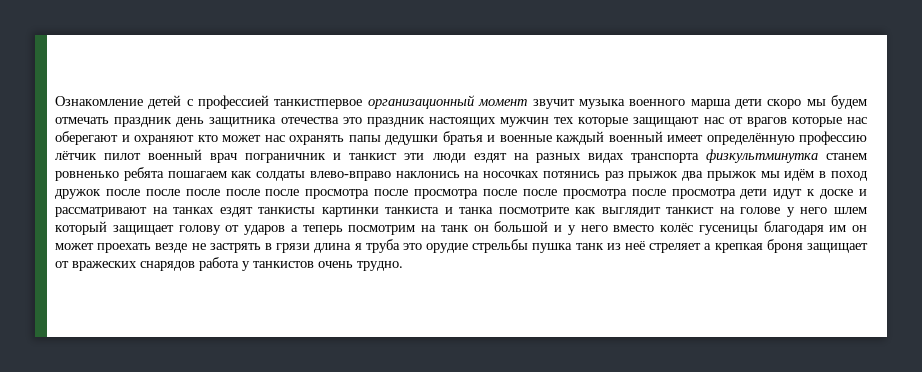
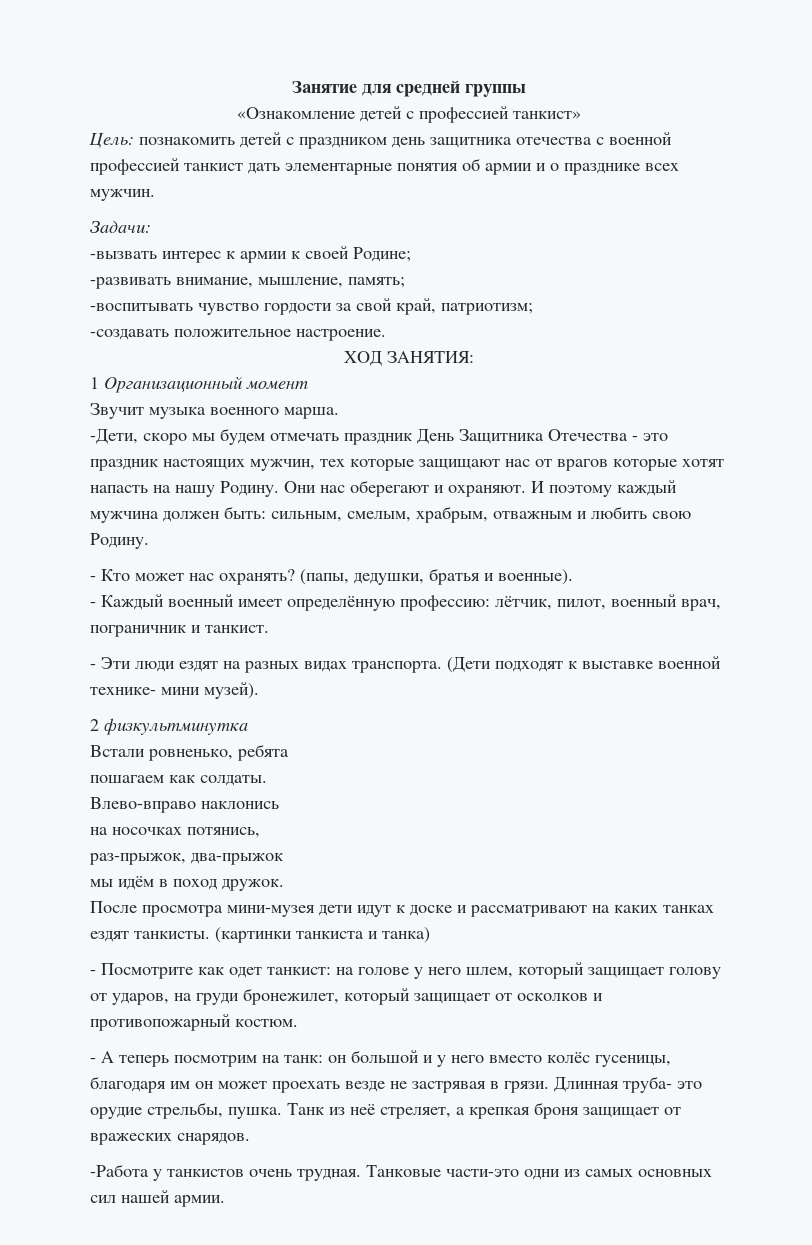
[55,95,475,109] Ознакомление детей с профессией танкистпервое организационный -> [292,81,526,97] [237,106,581,123] [89,132,672,149] [90,158,679,175] [90,189,155,201] [90,220,151,233] [90,246,411,263] [90,277,405,289] [90,298,533,315] [90,329,386,341] [344,351,474,366] [90,376,242,393] Занятие для средней группы // «Ознакомление детей с профессией танкист» // Цель: познакомить детей с праздником день защитника отечества с военной профессией танкист дать элементарные понятия об армии и о празднике всех мужчин. // Задачи: // -вызвать интерес к армии к своей Родине; // -развивать внимание, мышление, память; // -воспитывать чувство гордости за свой край, патриотизм; // -создавать положительное настроение. // ХОД ЗАНЯТИЯ: // 1 Организационный
[532,99,575,109] звучит -> [90,403,144,419] // Звучит
[690,99,762,109] марша дети -> [284,407,339,419] [90,429,138,444] марша. // -Дети,
[176,117,339,127] день защитника отечества -> [417,429,638,444] День Защитника Отечества -
[500,117,549,127] мужчин -> [250,459,315,471] мужчин,
[847,117,867,124] [55,131,867,145] [55,149,425,163] нас оберегают и охраняют кто может нас охранять папы дедушки братья и военные каждый военный имеет определённую профессию лётчик пилот военный врач пограничник и танкист эти -> [682,459,724,467] [90,480,677,497] [90,506,691,523] [90,533,149,549] [90,568,573,585] [90,594,721,611] [90,625,269,637] [90,657,131,669] хотят напасть на нашу Родину. Они нас оберегают и охраняют. И поэтому каждый мужчина должен быть: сильным, смелым, храбрым, отважным и любить свою Родину. // - Кто может нас охранять? (папы, дедушки, братья и военные). // - Каждый военный имеет определённую профессию: лётчик, пилот, военный врач, пограничник и танкист. // - Эти
[630,153,699,163] транспорта -> [352,656,721,673] [90,682,259,699] [90,719,99,731] транспорта. (Дети подходят к выставке военной технике- мини музей). // 2
[826,153,868,160] [55,171,119,181] станем ровненько -> [90,745,233,761] // Встали ровненько,
(164, 174) none -> (289, 752) //
[256,171,391,181] солдаты влево-вправо -> [200,775,267,786] [90,797,196,813] солдаты. // Влево-вправо
(460, 174) none -> (279, 805) //
[542,169,868,181] [55,189,736,199] потянись раз прыжок два прыжок мы идём в поход дружок после после после после после просмотра после просмотра после после просмотра после просмотра -> [187,827,260,838] [89,853,283,865] [90,876,284,891] [90,901,315,917] потянись, // раз-прыжок, два-прыжок // мы идём в поход дружок. // После просмотра мини-музея
(168, 210) none -> [614,905,658,913] каких
[258,207,715,217] танкисты картинки танкиста и танка посмотрите как выглядит танкист -> [134,927,430,943] [90,963,331,979] танкисты. (картинки танкиста и танка) // - Посмотрите как одет танкист:
[833,207,867,214] шлем -> [466,967,513,978] шлем,
[244,225,298,235] ударов а -> [112,988,603,1005] [90,1014,298,1031] [90,1051,114,1063] ударов, на груди бронежилет, который защищает от осколков и противопожарный костюм. // - А
[440,225,469,232] танк -> [284,1055,323,1063] танк:
[698,225,758,235] гусеницы -> [595,1055,671,1067] гусеницы,
[209,239,604,253] застрять в грязи длина я труба это орудие стрельбы пушка танк -> [412,1076,702,1093] [90,1102,324,1119] застрявая в грязи. Длинная труба- это орудие стрельбы, пушка. Танк
[649,243,702,253] стреляет -> [380,1107,451,1119] стреляет,
[140,257,239,271] снарядов работа -> [177,1133,250,1145] [90,1164,149,1177] снарядов. // -Работа
[357,261,403,271] трудно. -> [297,1165,712,1181] [90,1190,225,1207] трудная. Танковые части-это одни из самых основных сил нашей армии.

